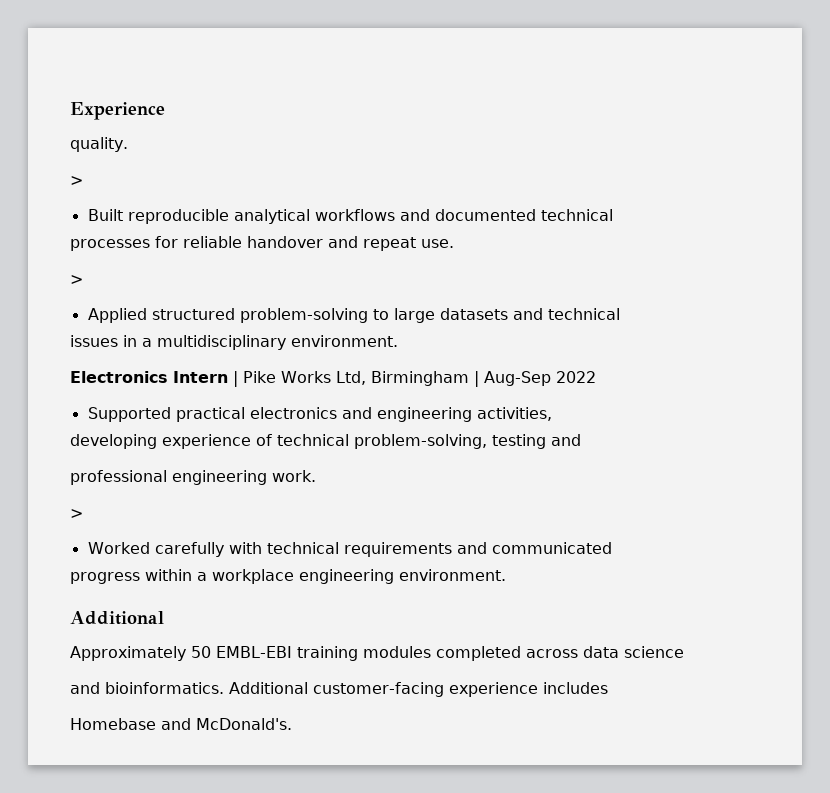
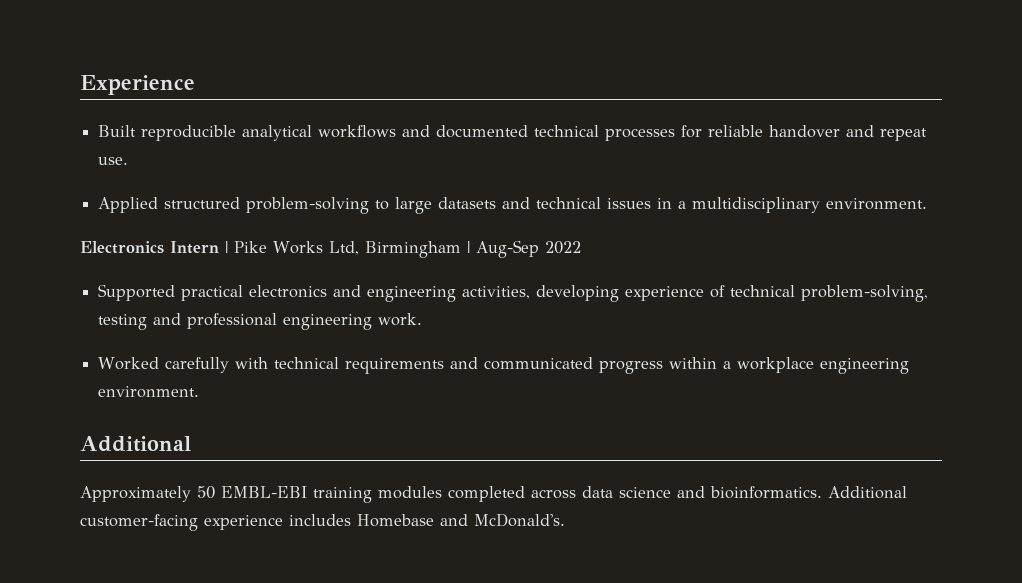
[70,137,128,152] [70,176,83,185] // quality. // > -> (195, 85) none
(613, 215) // -> (600, 131) none
[70,275,83,284] // > -> (129, 161) none
(620, 314) // -> (602, 203) none
(552, 414) // -> (531, 292) none
(581, 440) // -> (182, 319) none
[70,509,83,518] // > -> (423, 319) none
(612, 548) // -> (594, 363) none
(684, 652) // -> (671, 492) none
(608, 688) // -> (351, 520) none

